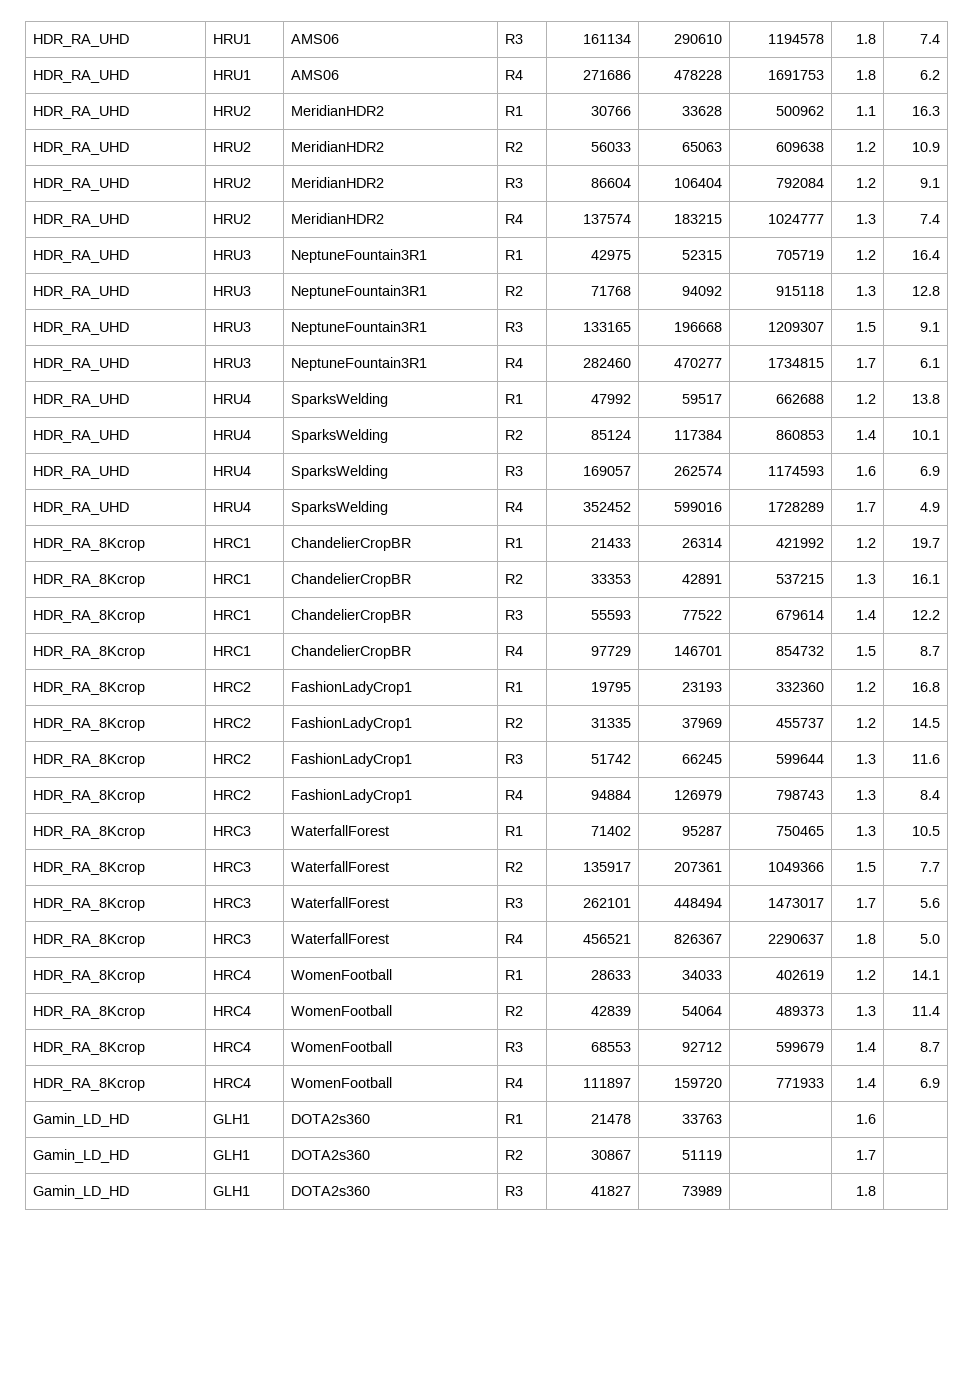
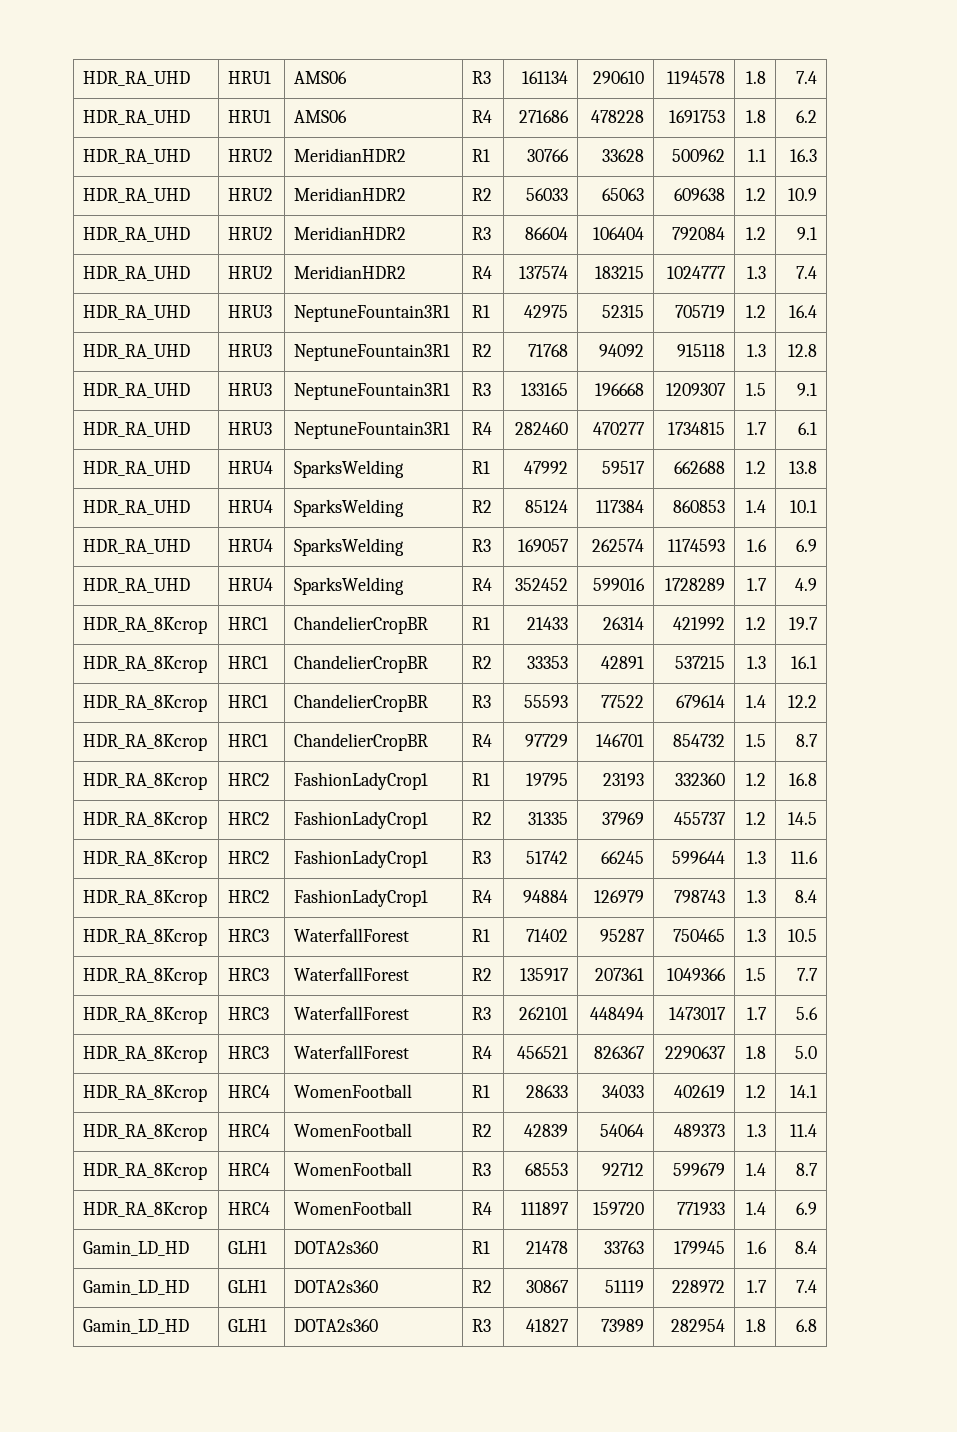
[855,1114,876,1124] | 1.6 | -> [673,1241,725,1254] [746,1241,767,1254] [794,1241,817,1254] 179945 | 1.6 | 8.4
[855,1150,876,1160] | 1.7 | -> [671,1280,725,1293] [746,1280,767,1293] [795,1280,817,1293] 228972 | 1.7 | 7.4
[855,1186,876,1196] | 1.8 | -> [670,1319,725,1332] [745,1319,766,1332] [795,1319,817,1332] 282954 | 1.8 | 6.8

